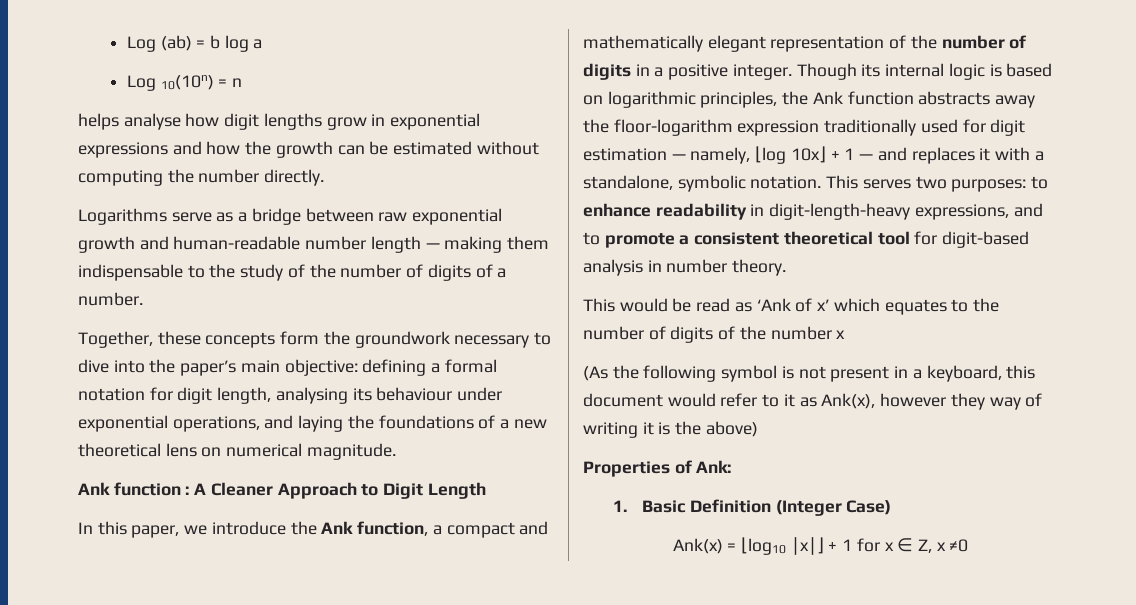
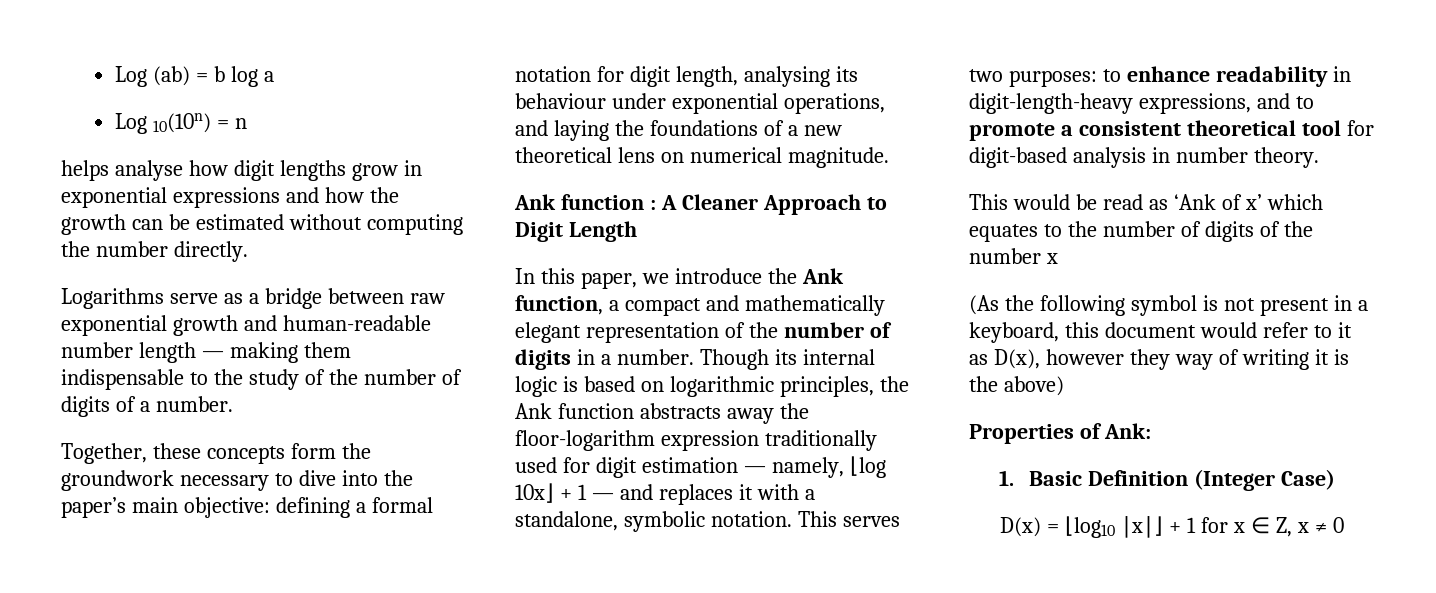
[668,64,792,80] positive integer. -> [616,349,694,365] number.
[821,393,876,409] Ank(x), -> [993,349,1040,369] D(x),
[672,538,723,554] Ank(x) -> [1000,517,1042,537] D(x)
[949,539,969,552] ≠0 -> [1314,517,1344,533] ≠ 0

